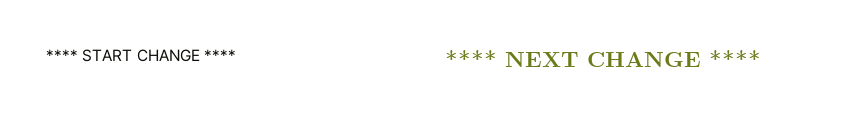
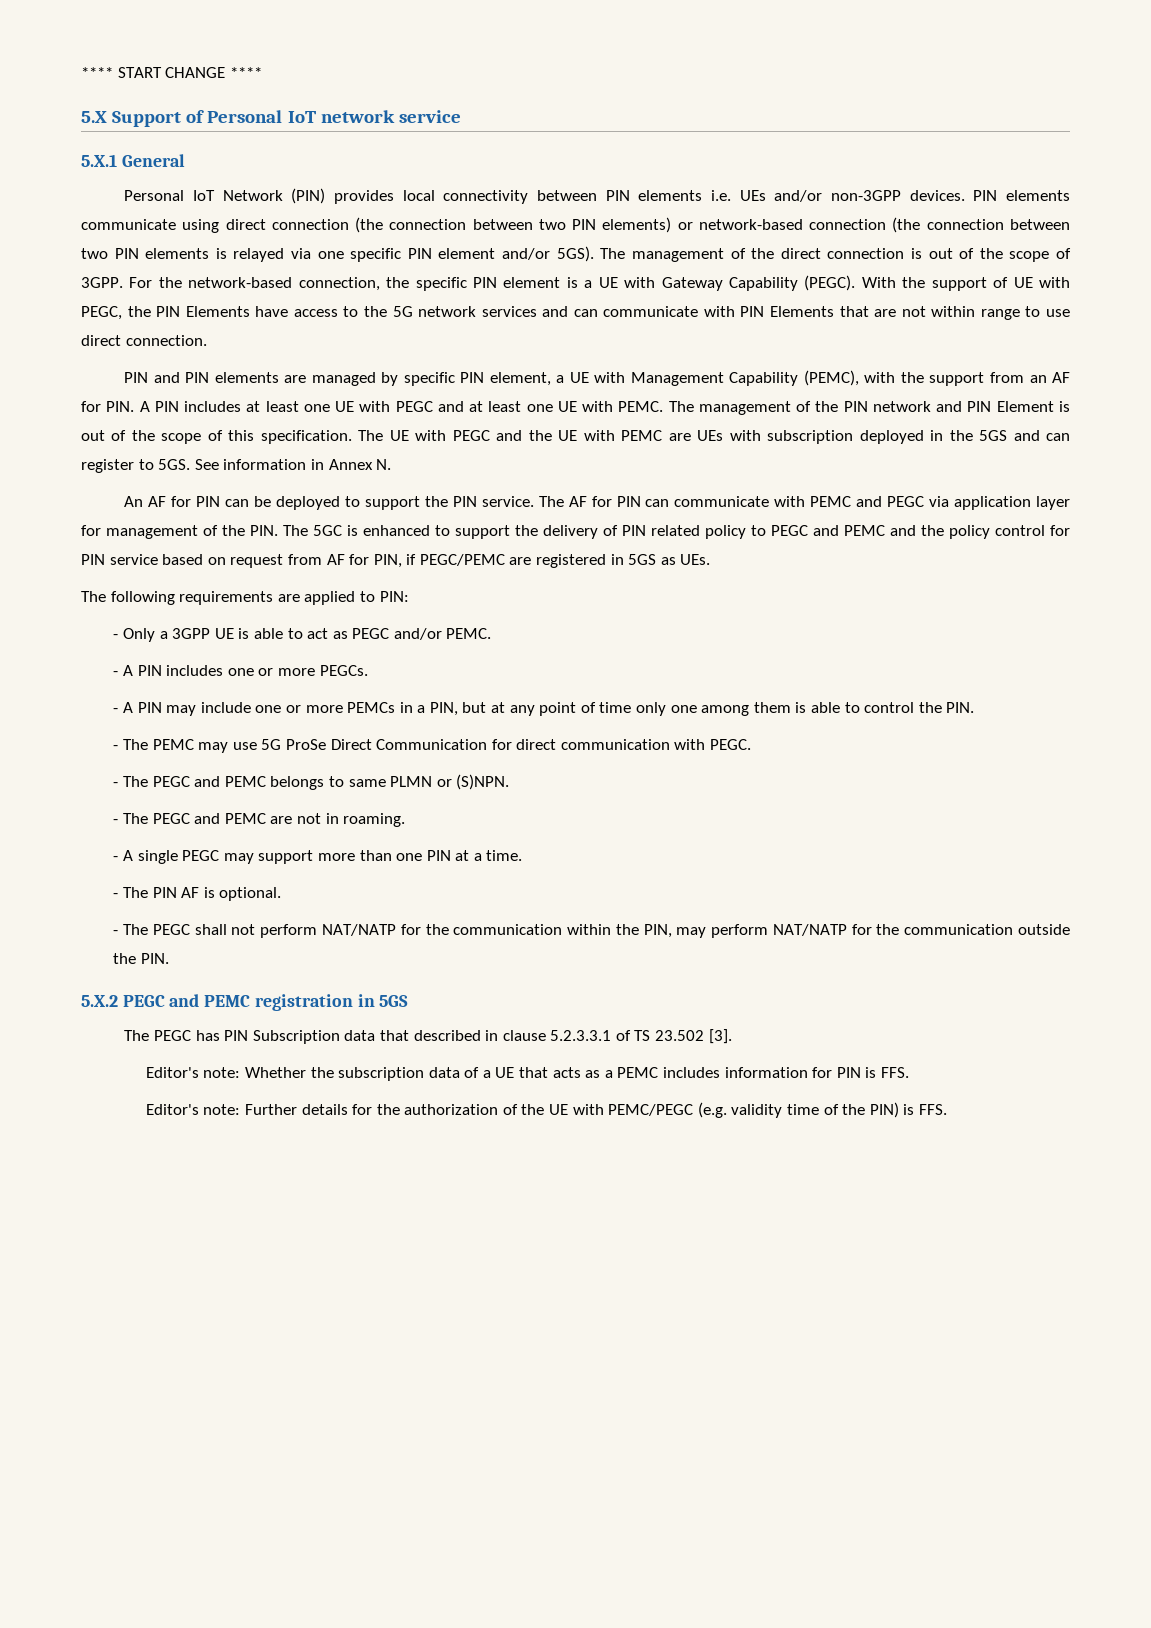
[445,50,761,67] **** NEXT CHANGE **** -> [81,110,461,127] [81,154,185,167] [124,188,1071,204] [81,217,1070,233] [81,246,1071,262] [81,275,1071,291] [81,306,1071,320] [81,335,207,346] [124,370,1070,386] [81,401,1070,415] [81,430,1071,444] [81,459,392,473] [124,496,1071,510] [81,525,1070,539] [81,554,711,568] [81,591,409,605] [113,628,492,642] [113,665,368,676] [113,702,975,716] [113,739,752,753] [113,774,510,790] [113,813,406,827] [113,850,523,864] [113,887,282,901] [113,924,1071,938] [113,953,169,964] [81,994,409,1011] [124,1029,732,1044] [145,1067,909,1081] [145,1102,947,1118] 5.X Support of Personal IoT network service // 5.X.1 General // Personal IoT Network (PIN) provides local connectivity between PIN elements i.e. UEs and/or non-3GPP devices. PIN elements communicate using direct connection (the connection between two PIN elements) or network-based connection (the connection between two PIN elements is relayed via one specific PIN element and/or 5GS). The management of the direct connection is out of the scope of 3GPP. For the network-based connection, the specific PIN element is a UE with Gateway Capability (PEGC). With the support of UE with PEGC, the PIN Elements have access to the 5G network services and can communicate with PIN Elements that are not within range to use direct connection. // PIN and PIN elements are managed by specific PIN element, a UE with Management Capability (PEMC), with the support from an AF for PIN. A PIN includes at least one UE with PEGC and at least one UE with PEMC. The management of the PIN network and PIN Element is out of the scope of this specification. The UE with PEGC and the UE with PEMC are UEs with subscription deployed in the 5GS and can register to 5GS. See information in Annex N. // An AF for PIN can be deployed to support the PIN service. The AF for PIN can communicate with PEMC and PEGC via application layer for management of the PIN. The 5GC is enhanced to support the delivery of PIN related policy to PEGC and PEMC and the policy control for PIN service based on request from AF for PIN, if PEGC/PEMC are registered in 5GS as UEs. // The following requirements are applied to PIN: // - Only a 3GPP UE is able to act as PEGC and/or PEMC. // - A PIN includes one or more PEGCs. // - A PIN may include one or more PEMCs in a PIN, but at any point of time only one among them is able to control the PIN. // - The PEMC may use 5G ProSe Direct Communication for direct communication with PEGC. // - The PEGC and PEMC belongs to same PLMN or (S)NPN. // - The PEGC and PEMC are not in roaming. // - A single PEGC may support more than one PIN at a time. // - The PIN AF is optional. // - The PEGC shall not perform NAT/NATP for the communication within the PIN, may perform NAT/NATP for the communication outside the PIN. // 5.X.2 PEGC and PEMC registration in 5GS // The PEGC has PIN Subscription data that described in clause 5.2.3.3.1 of TS 23.502 [3]. // Editor's note: Whether the subscription data of a UE that acts as a PEMC includes information for PIN is FFS. // Editor's note: Further details for the authorization of the UE with PEMC/PEGC (e.g. validity time of the PIN) is FFS.

